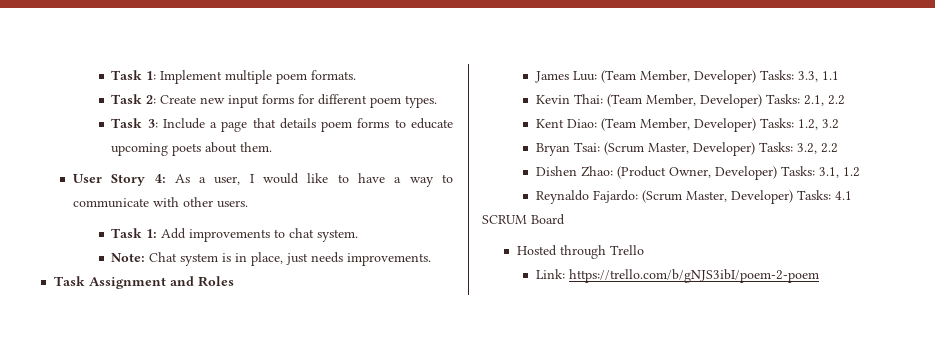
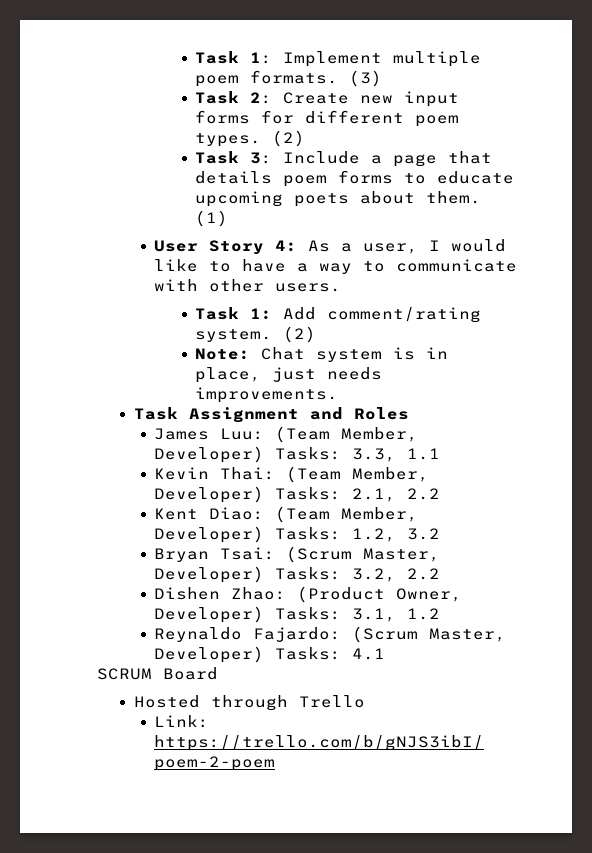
(357, 75) none -> [349,70,383,87] (3)
(438, 101) none -> [272,130,306,147] (2)
(273, 147) none -> [195,210,229,227] (1)
[189,228,315,242] improvements to chat -> [327,307,482,323] comment/rating
(359, 235) none -> [283,326,317,343] (2)

